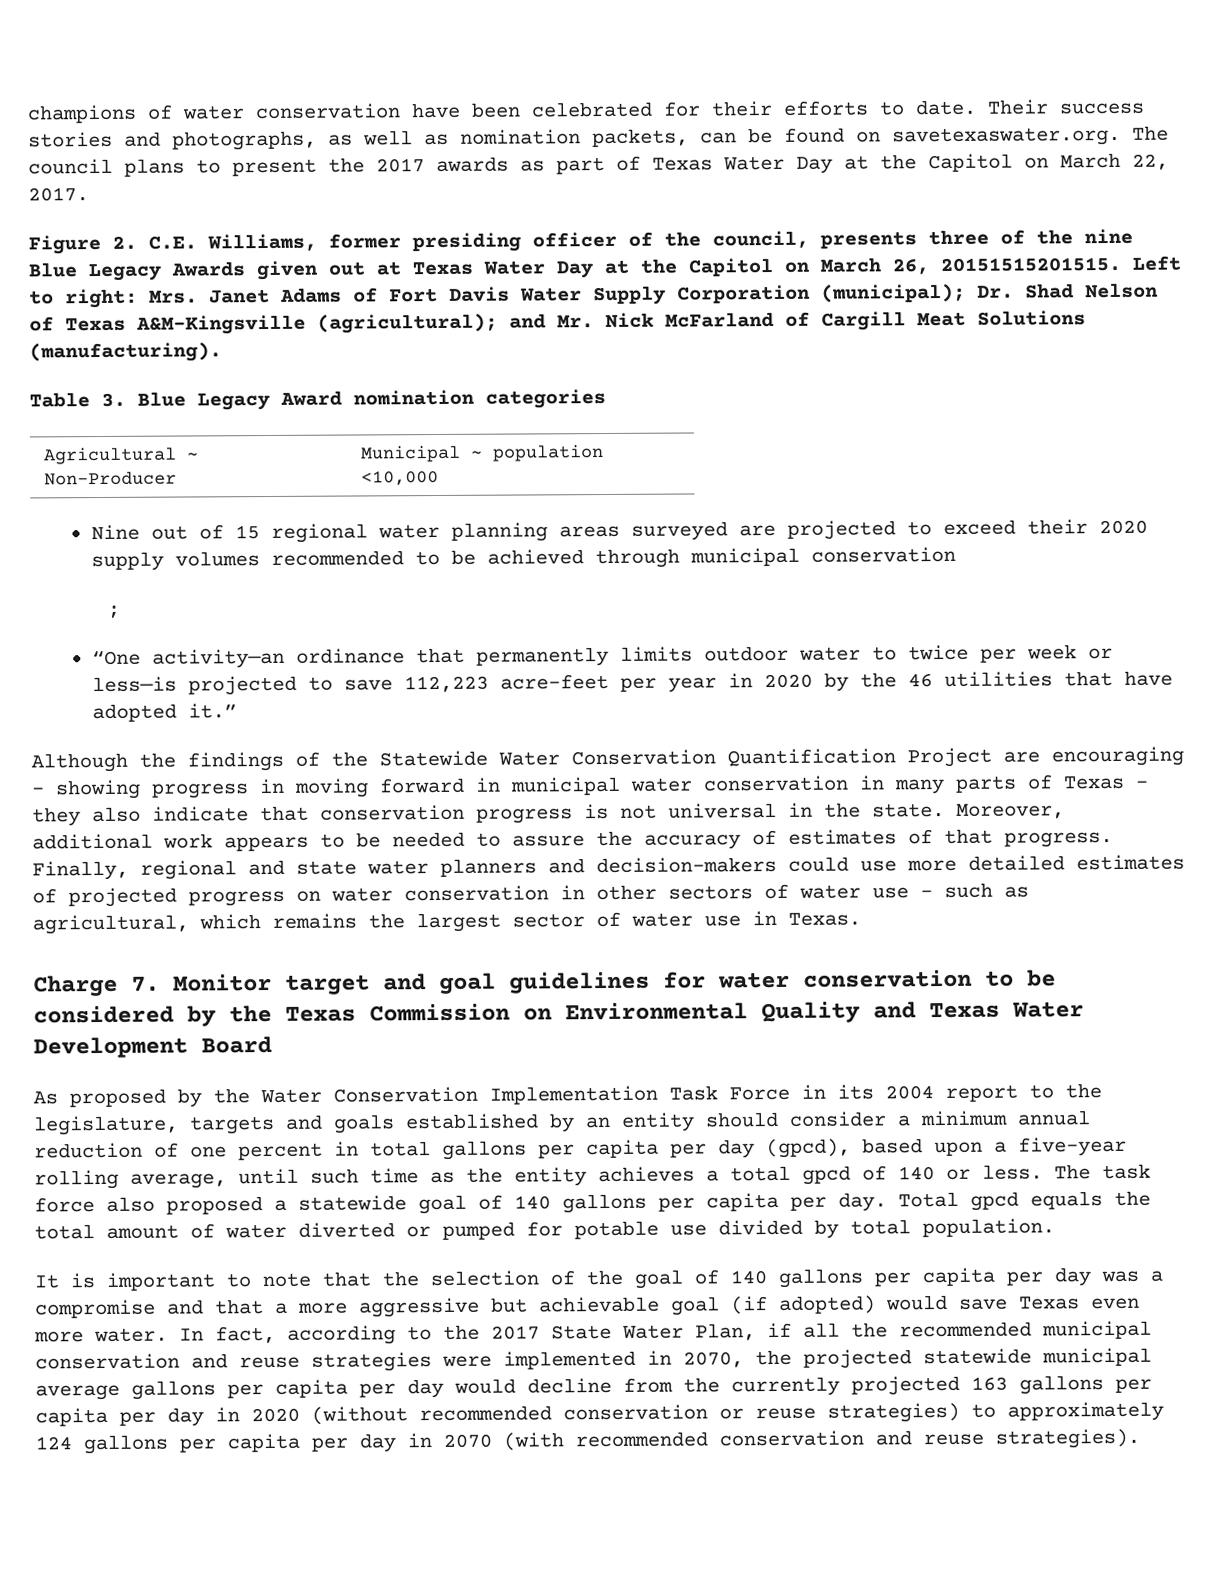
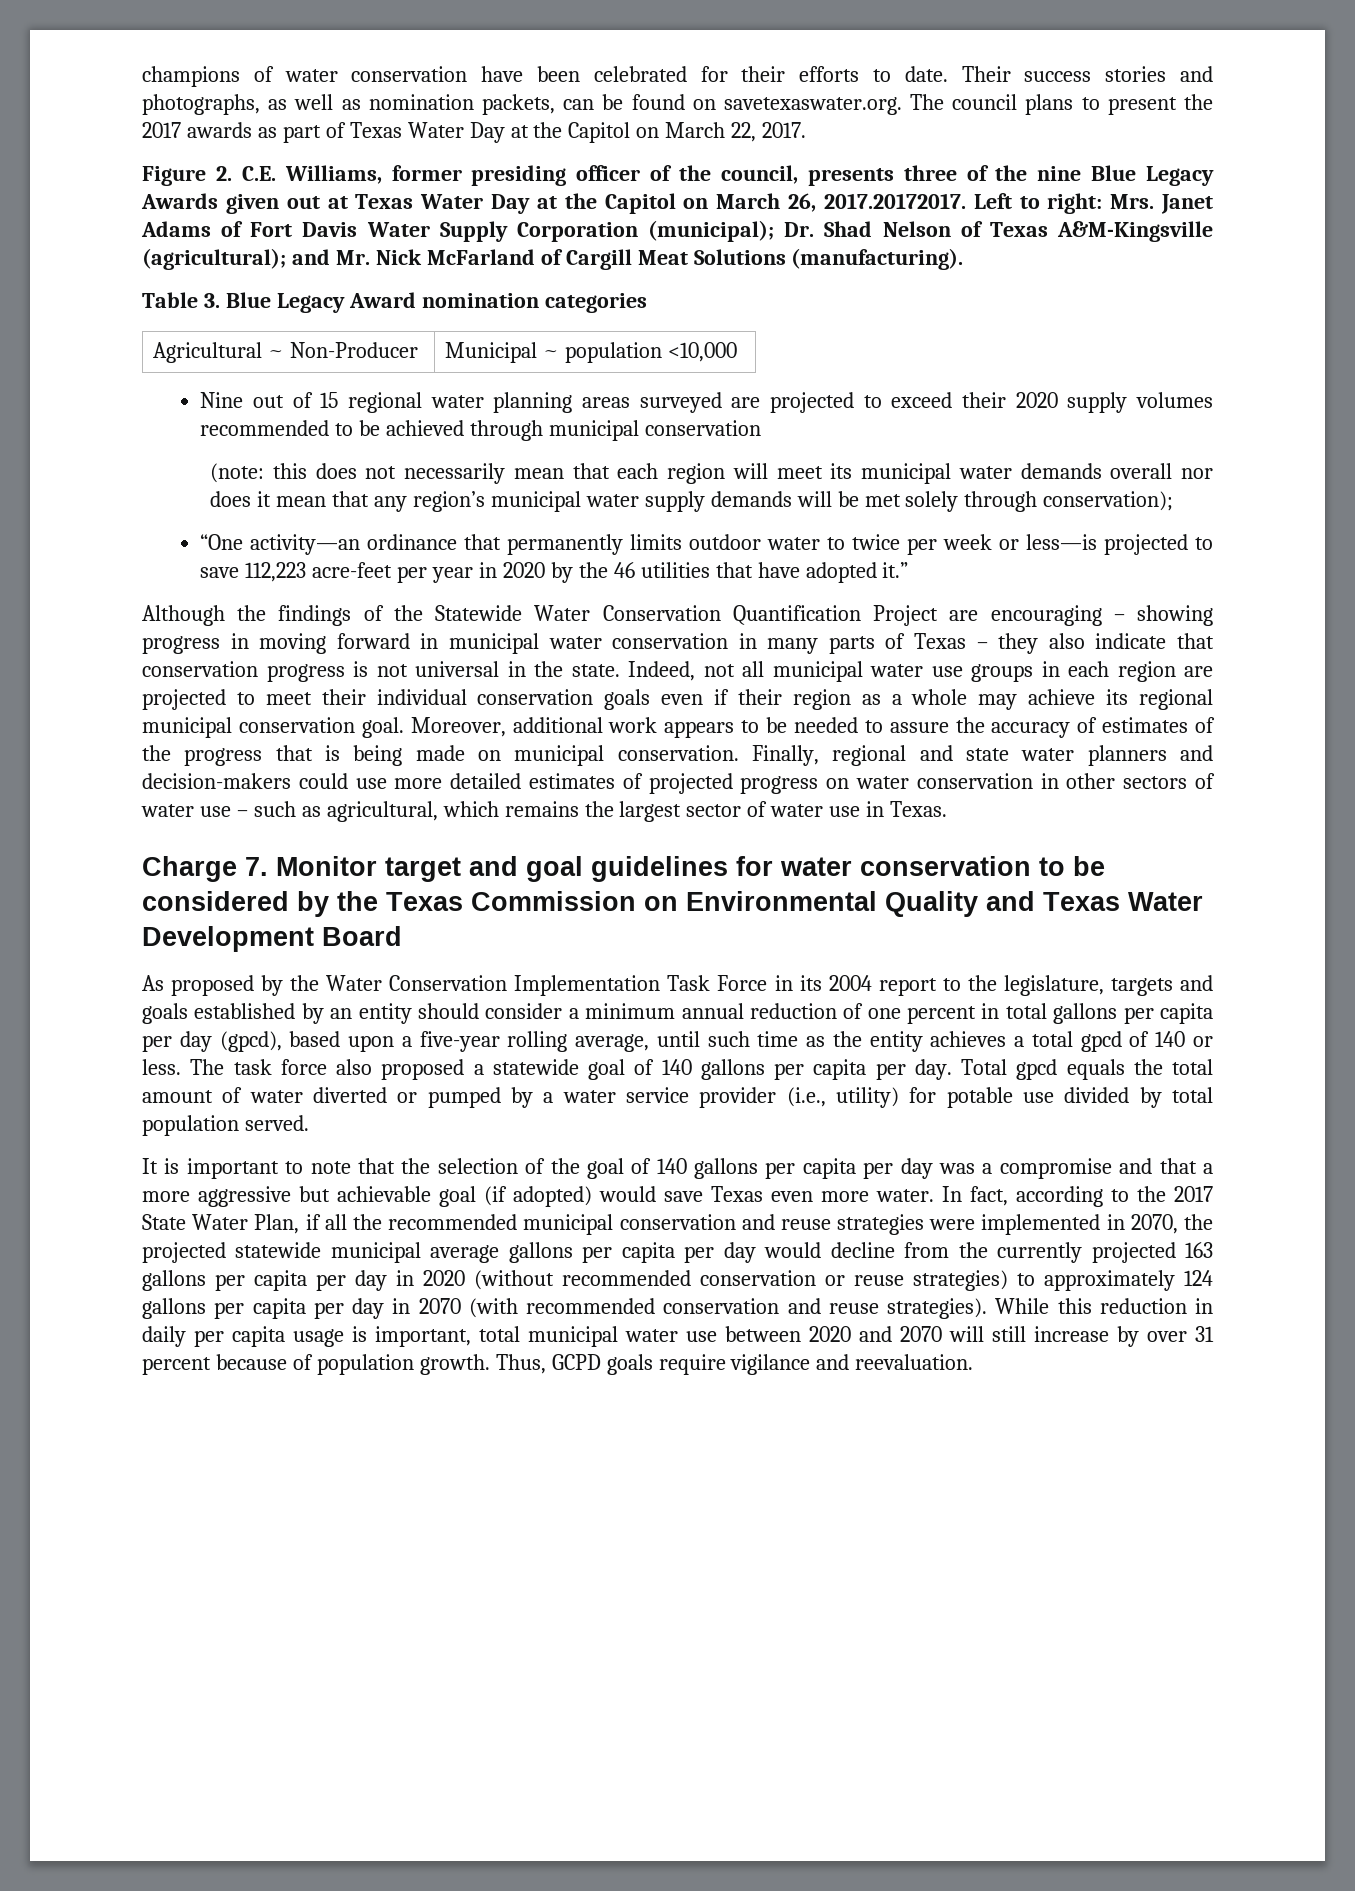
[940,256,1121,273] 20151515201515. -> [823,193,966,209] 2017.20172017.
[106,604,121,618] ; -> [210,463,1214,484] [210,491,1174,512] (note: this does not necessarily mean that each region will meet its municipal water demands overall nor does it mean that any region’s municipal water supply demands will be met solely through conservation);
(945, 810) none -> [628,661,1213,682] [142,689,1213,710] [142,717,404,738] Indeed, not all municipal water use groups in each region are projected to meet their individual conservation goals even if their region as a whole may achieve its regional municipal conservation goal.
[944,828,1113,848] that progress. -> [142,745,739,766] the progress that is being made on municipal conservation.
(515, 1230) none -> [511,1087,900,1108] by a water service provider (i.e., utility)
[922,1218,1055,1238] population. -> [142,1115,309,1136] population served.
(1140, 1438) none -> [995,1298,1213,1314] [142,1326,1214,1347] [142,1354,974,1375] While this reduction in daily per capita usage is important, total municipal water use between 2020 and 2070 will still increase by over 31 percent because of population growth. Thus, GCPD goals require vigilance and reevaluation.

